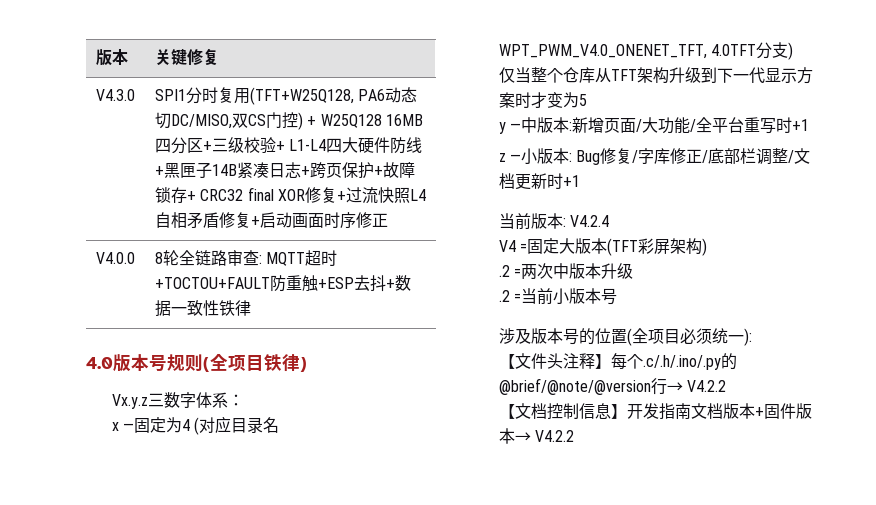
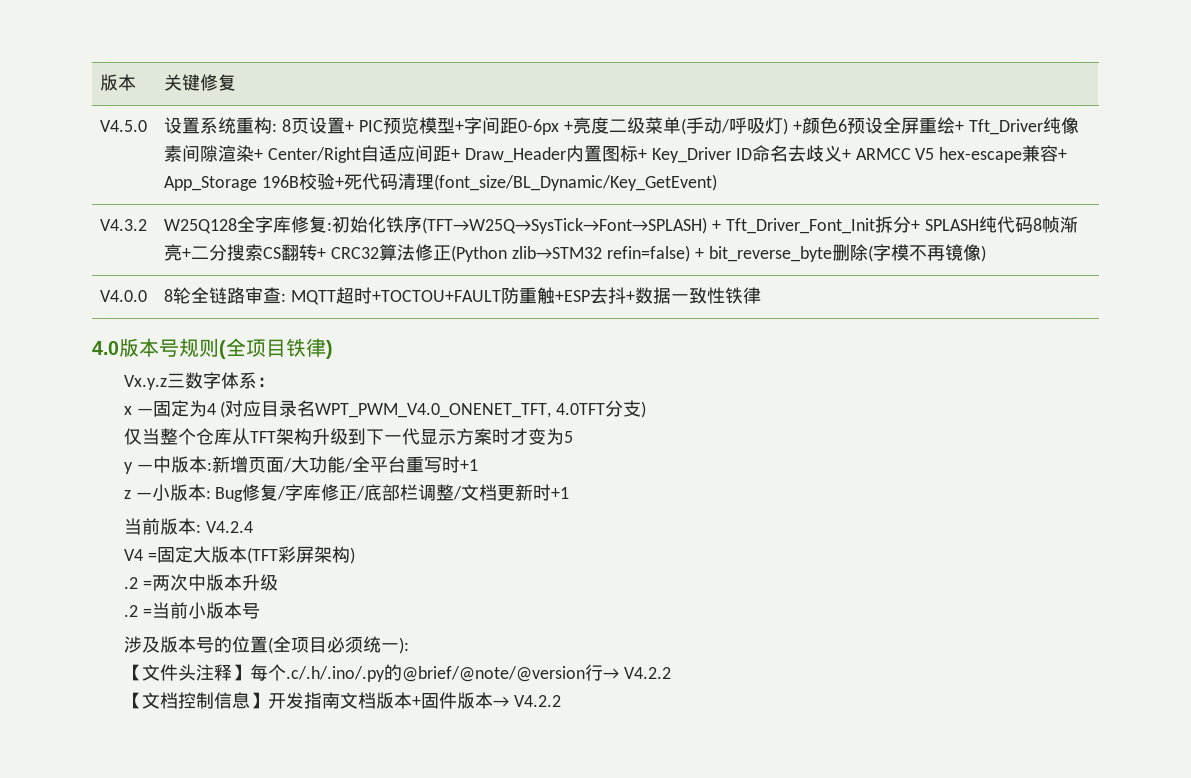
[95,89,135,101] [154,87,418,105] [154,112,423,130] [154,137,423,154] [154,162,415,179] [154,187,426,204] [154,212,388,229] V4.3.0 | SPI1分时复用(TFT+W25Q128, PA6动态切DC/MISO,双CS门控) + W25Q128 16MB四分区+三级校验+ L1-L4四大硬件防线+黑匣子14B紧凑日志+跨页保护+故障锁存+ CRC32 final XOR修复+过流快照L4自相矛盾修复+启动画面时序修正 -> [100,120,148,132] [164,117,1079,135] [164,145,1068,163] [164,173,718,191] [100,219,148,231] [164,216,1078,234] [164,244,986,262] V4.5.0 | 设置系统重构: 8页设置+ PIC预览模型+字间距0-6px +亮度二级菜单(手动/呼吸灯) +颜色6预设全屏重绘+ Tft_Driver纯像素间隙渲染+ Center/Right自适应间距+ Draw_Header内置图标+ Key_Driver ID命名去歧义+ ARMCC V5 hex-escape兼容+ App_Storage 196B校验+死代码清理(font_size/BL_Dynamic/Key_GetEvent) // V4.3.2 | W25Q128全字库修复:初始化铁序(TFT→W25Q→SysTick→Font→SPLASH) + Tft_Driver_Font_Init拆分+ SPLASH纯代码8帧渐亮+二分搜索CS翻转+ CRC32算法修正(Python zlib→STM32 refin=false) + bit_reverse_byte删除(字模不再镜像)

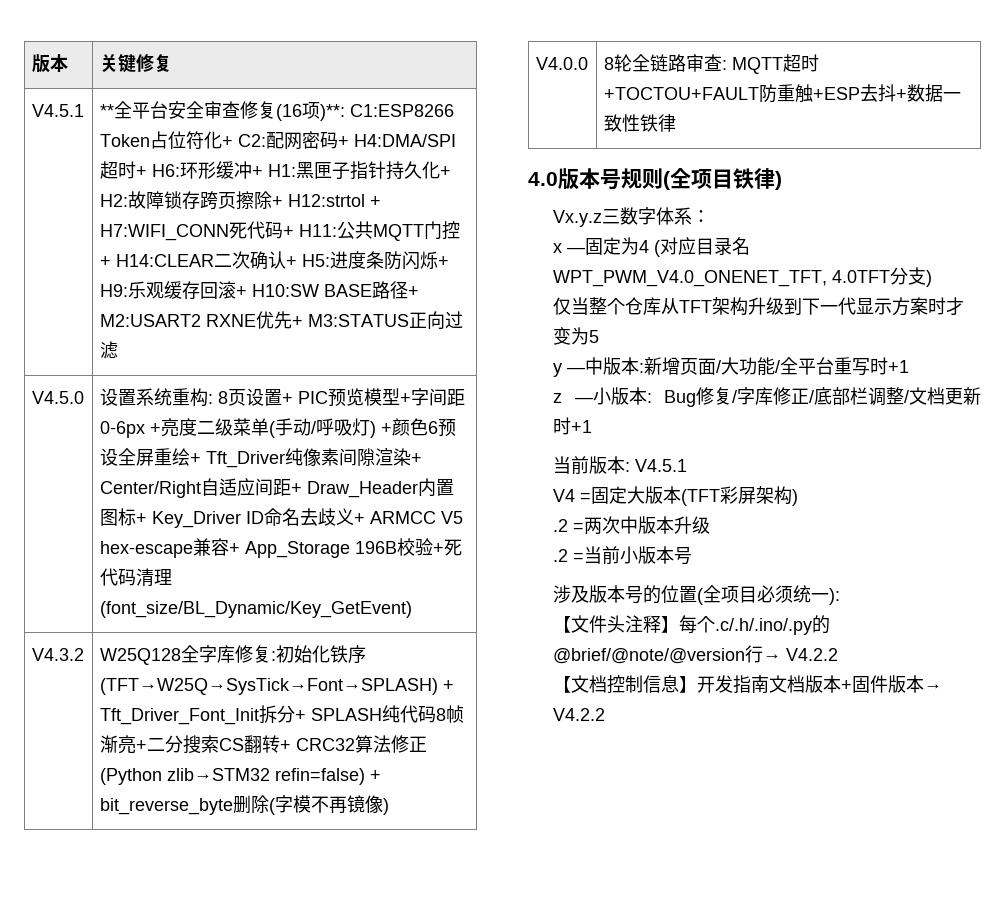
(237, 82) none -> [31,104,84,117] [99,101,454,121] [99,131,456,150] [99,161,451,180] [99,191,381,210] [99,221,460,241] [99,251,449,270] [99,281,419,299] [99,311,463,329] [99,341,118,359] // V4.5.1 | **全平台安全审查修复(16项)**: C1:ESP8266 Token占位符化+ C2:配网密码+ H4:DMA/SPI超时+ H6:环形缓冲+ H1:黑匣子指针持久化+ H2:故障锁存跨页擦除+ H12:strtol + H7:WIFI_CONN死代码+ H11:公共MQTT门控+ H14:CLEAR二次确认+ H5:进度条防闪烁+ H9:乐观缓存回滚+ H10:SW BASE路径+ M2:USART2 RXNE优先+ M3:STATUS正向过滤
[205,521,253,533] V4.2.4 -> [635,459,688,472] V4.5.1

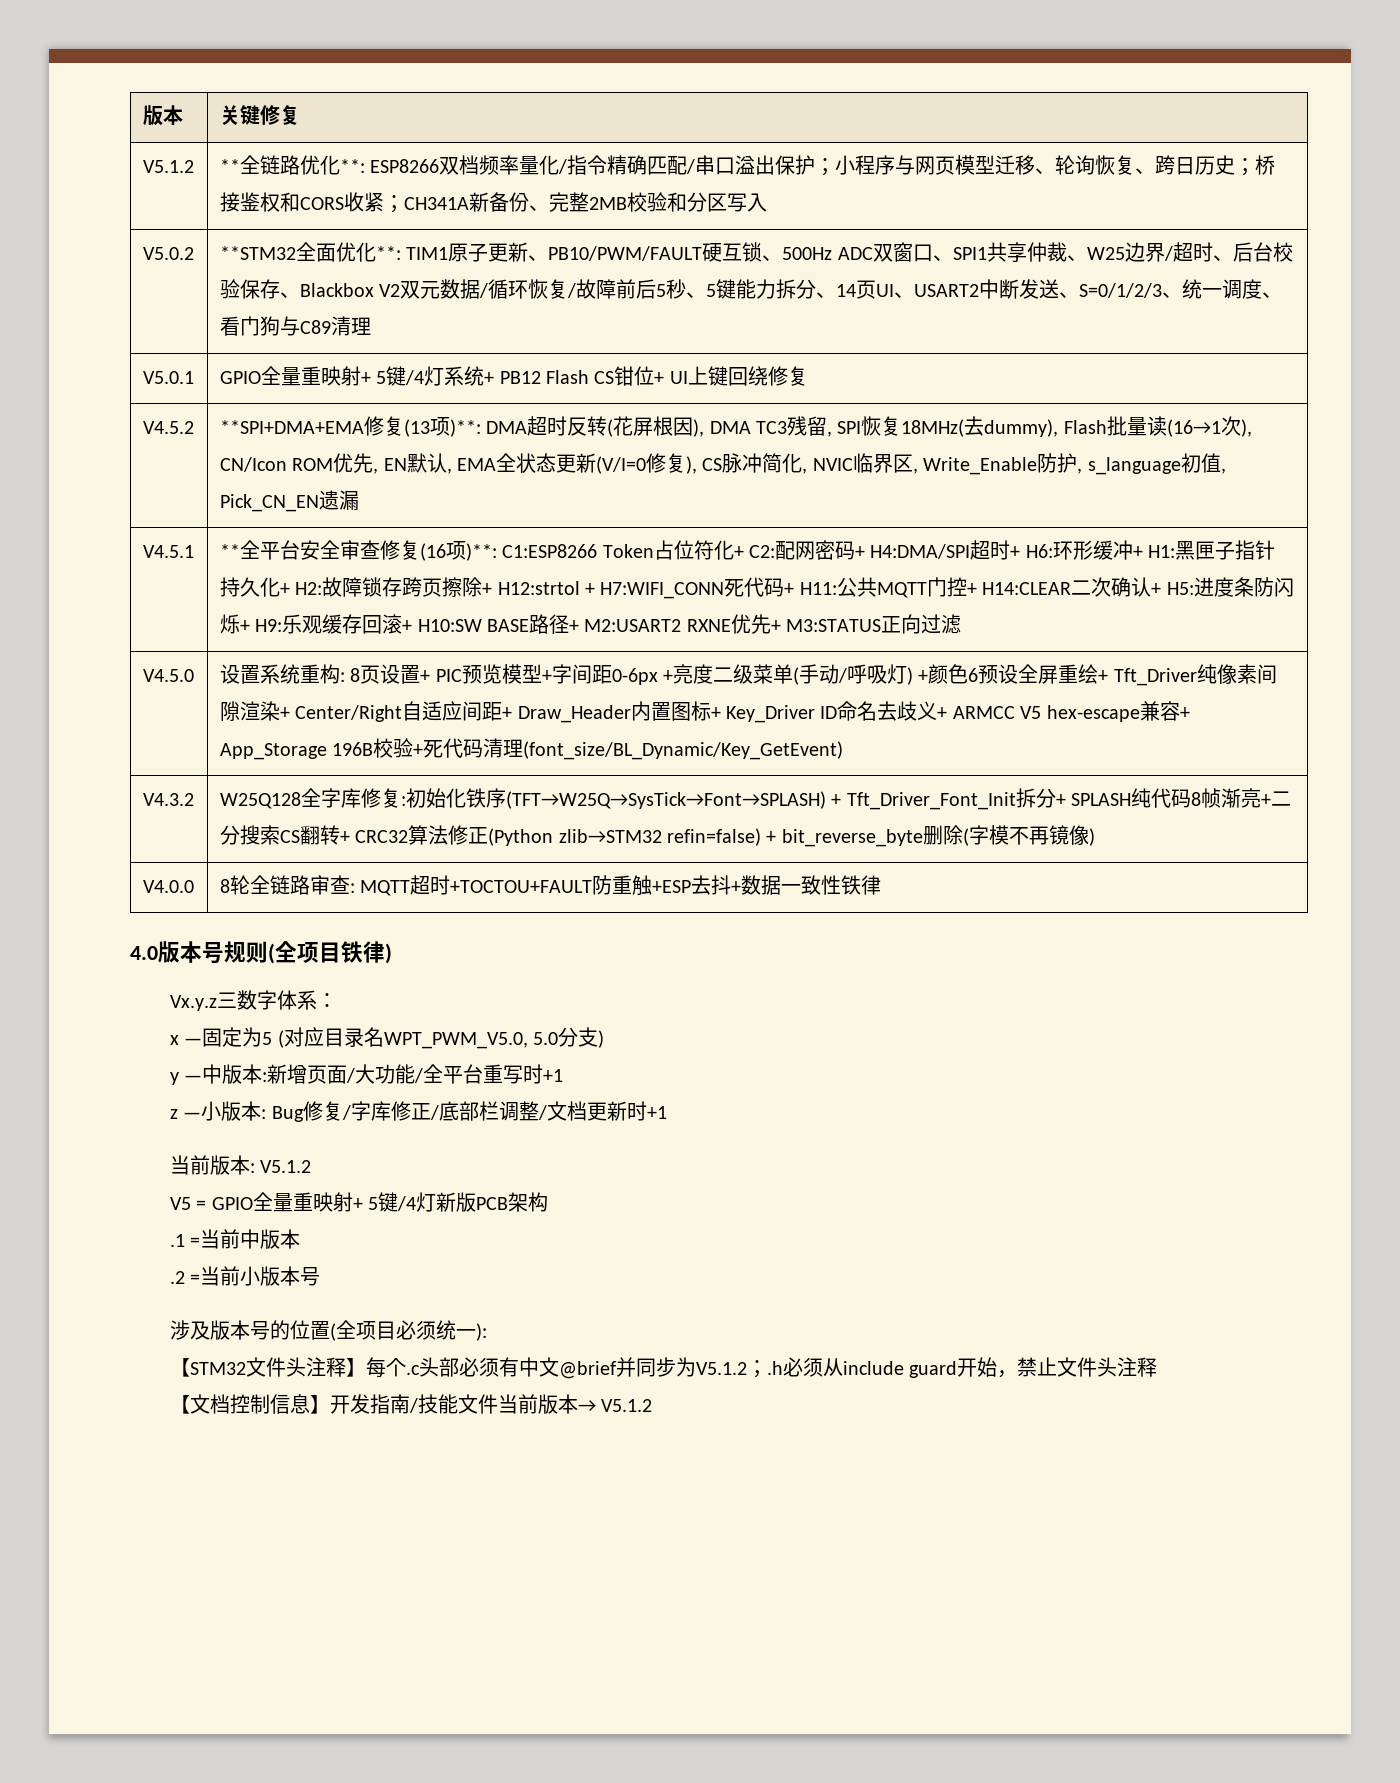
(172, 63) none -> [142,160,194,173] [219,155,1276,176] [219,192,767,213] [142,247,194,260] [219,242,1293,263] [219,279,1283,299] [219,316,371,336] [142,371,194,384] [219,366,808,386] [142,421,194,434] [219,416,1252,437] [219,453,1226,475] [219,490,359,512] // V5.1.2 | **全链路优化**: ESP8266双档频率量化/指令精确匹配/串口溢出保护；小程序与网页模型迁移、轮询恢复、跨日历史；桥接鉴权和CORS收紧；CH341A新备份、完整2MB校验和分区写入 // V5.0.2 | **STM32全面优化**: TIM1原子更新、PB10/PWM/FAULT硬互锁、500Hz ADC双窗口、SPI1共享仲裁、W25边界/超时、后台校验保存、Blackbox V2双元数据/循环恢复/故障前后5秒、5键能力拆分、14页UI、USART2中断发送、S=0/1/2/3、统一调度、看门狗与C89清理 // V5.0.1 | GPIO全量重映射+ 5键/4灯系统+ PB12 Flash CS钳位+ UI上键回绕修复 // V4.5.2 | **SPI+DMA+EMA修复(13项)**: DMA超时反转(花屏根因), DMA TC3残留, SPI恢复18MHz(去dummy), Flash批量读(16→1次), CN/Icon ROM优先, EN默认, EMA全状态更新(V/I=0修复), CS脉冲简化, NVIC临界区, Write_Enable防护, s_language初值, Pick_CN_EN遗漏
[639,240,650,253] 4 -> [262,1032,273,1045] 5
[553,270,891,287] WPT_PWM_V4.0_ONENET_TFT, 4.0TFT -> [383,1032,558,1049] WPT_PWM_V5.0, 5.0
[553,297,965,316] [553,327,600,345] // 仅当整个仓库从TFT架构升级到下一代显示方案时才变为5 -> (604, 1039) none
[635,459,688,472] [553,486,799,506] [553,516,711,534] V4.5.1 // V4 =固定大版本(TFT彩屏架构) // .2 =两次中版本升级 -> [260,1160,312,1173] [169,1192,548,1212] [169,1229,301,1249] V5.1.2 // V5 = GPIO全量重映射+ 5键/4灯新版PCB架构 // .1 =当前中版本
(572, 624) none -> [189,1362,246,1375] STM32
[715,615,831,635] [553,645,839,664] .c/.h/.ino/.py的@brief/@note/@version行→ V4.2.2 -> [405,1357,1158,1379] .c头部必须有中文@brief并同步为V5.1.2；.h必须从include guard开始，禁止文件头注释
[769,675,889,693] 文档版本+固件 -> [408,1394,538,1414] /技能文件当前
[553,708,606,721] V4.2.2 -> [601,1399,653,1412] V5.1.2

